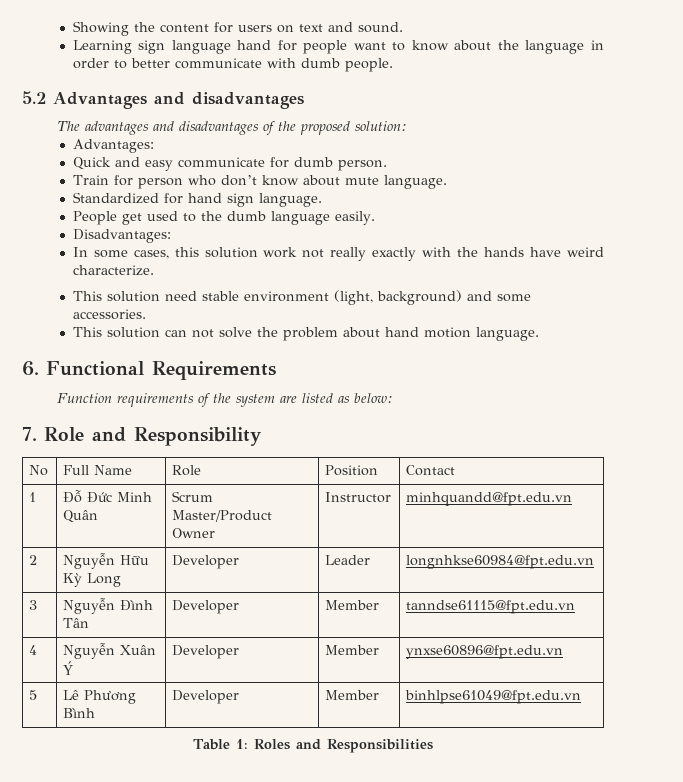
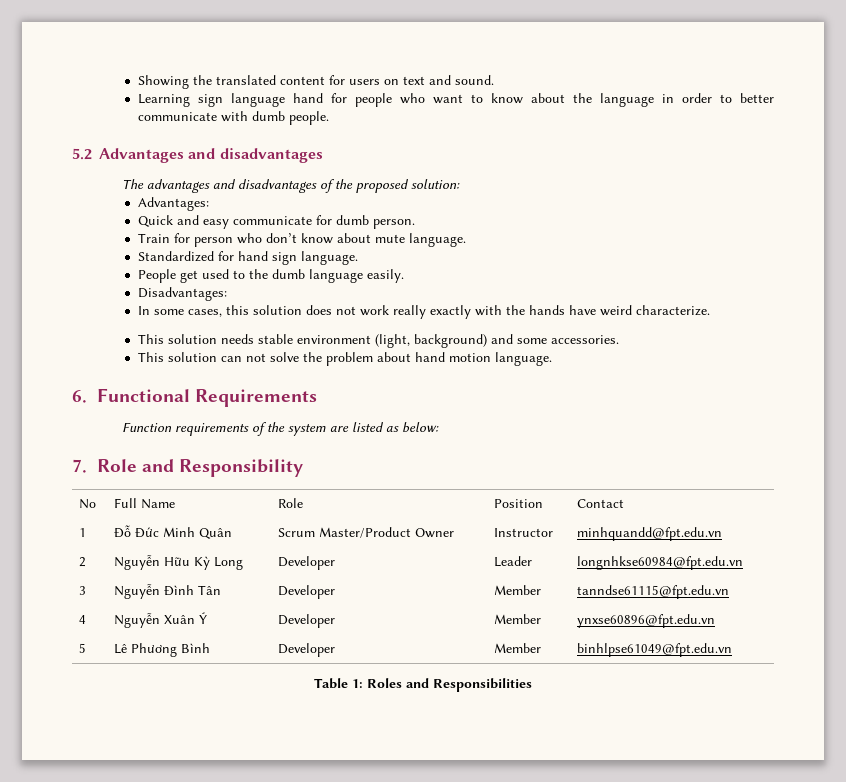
(155, 27) none -> [215,75,276,85] translated
(348, 47) none -> [399,93,425,104] who
[263,247,325,258] work not -> [305,305,389,316] does not work
[164,291,197,301] need -> [220,334,254,344] needs

